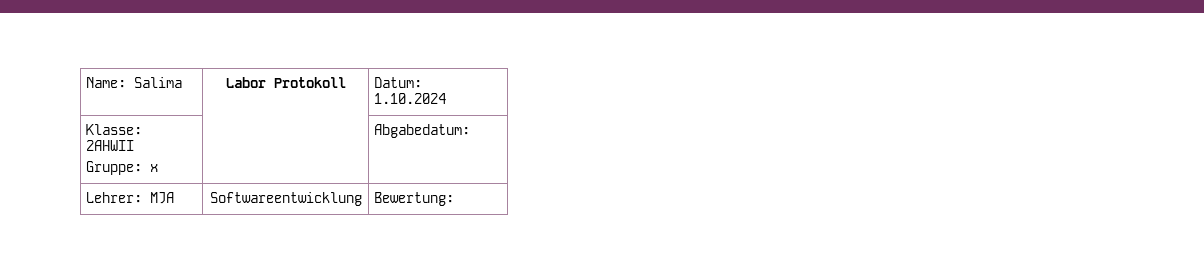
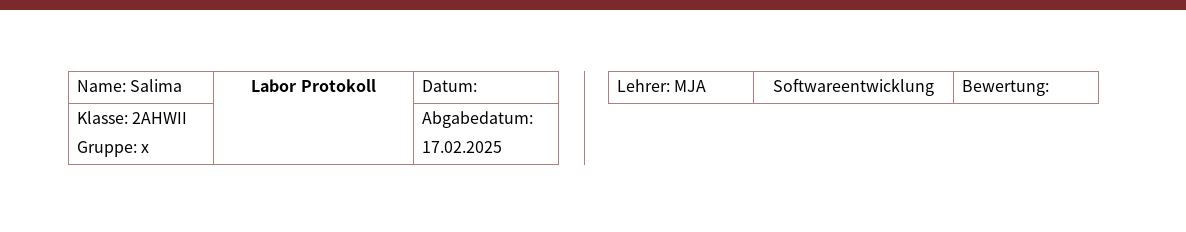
[374,93,447,104] 1.10.2024 -> (477, 86) none
(471, 131) none -> [421,141,502,153] // 17.02.2025

